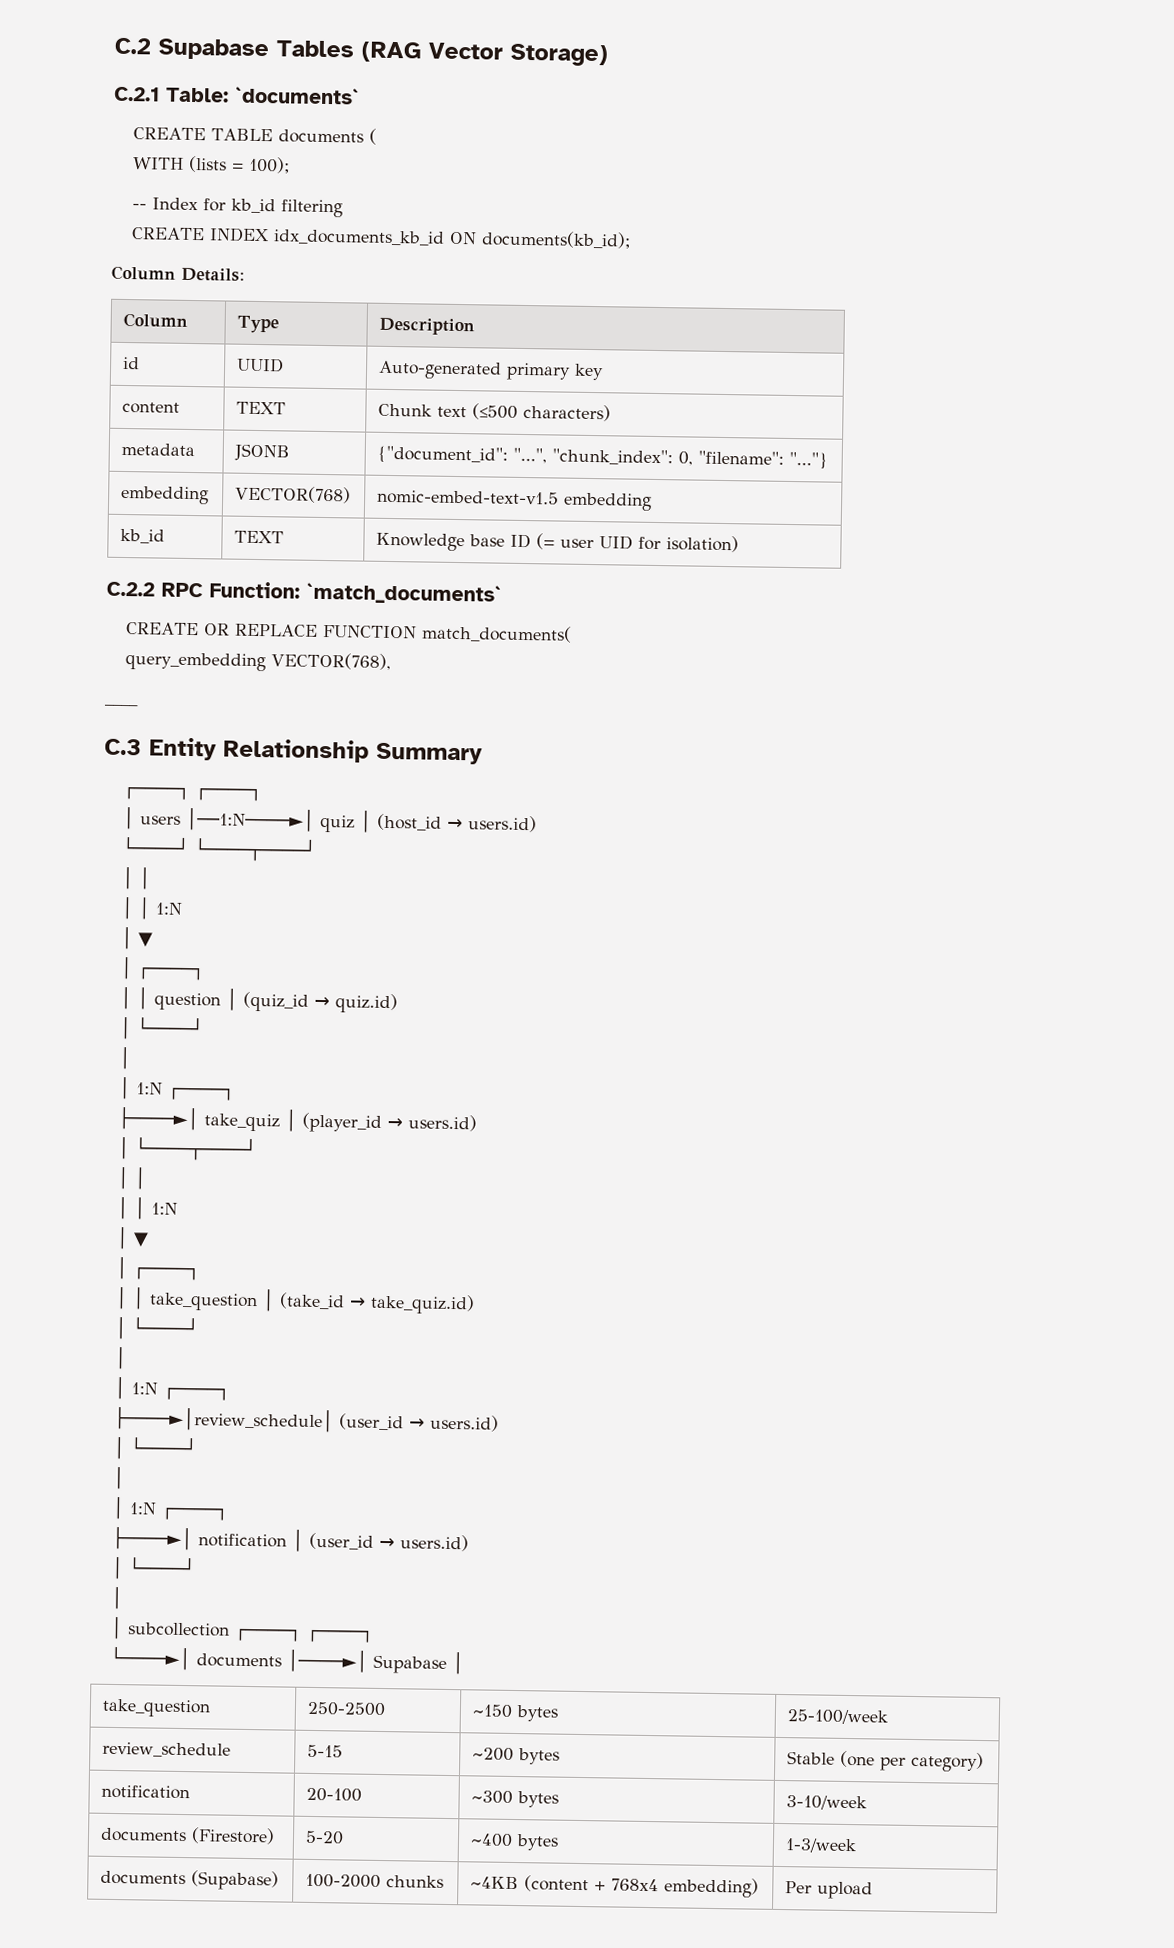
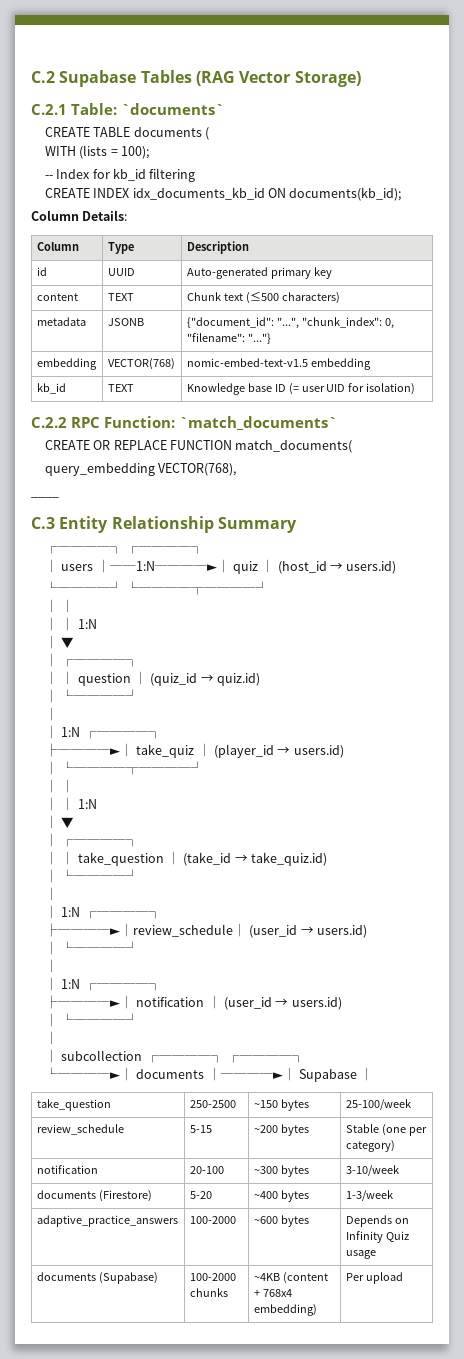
(858, 1846) none -> [36,1215,178,1227] [189,1216,236,1224] [253,1215,309,1227] [345,1215,409,1227] [345,1231,409,1243] [345,1250,376,1259] // adaptive_practice_answers | 100-2000 | ~600 bytes | Depends on Infinity Quiz usage

